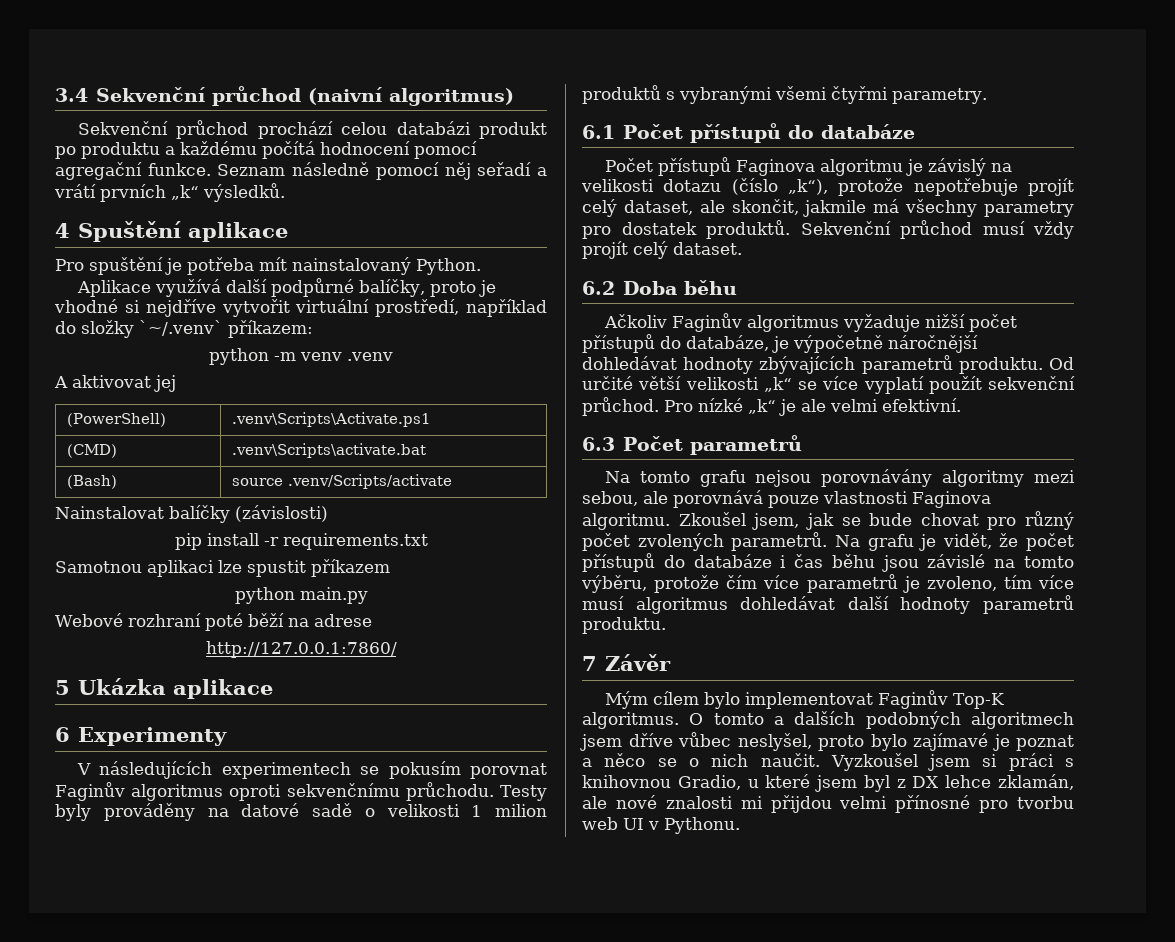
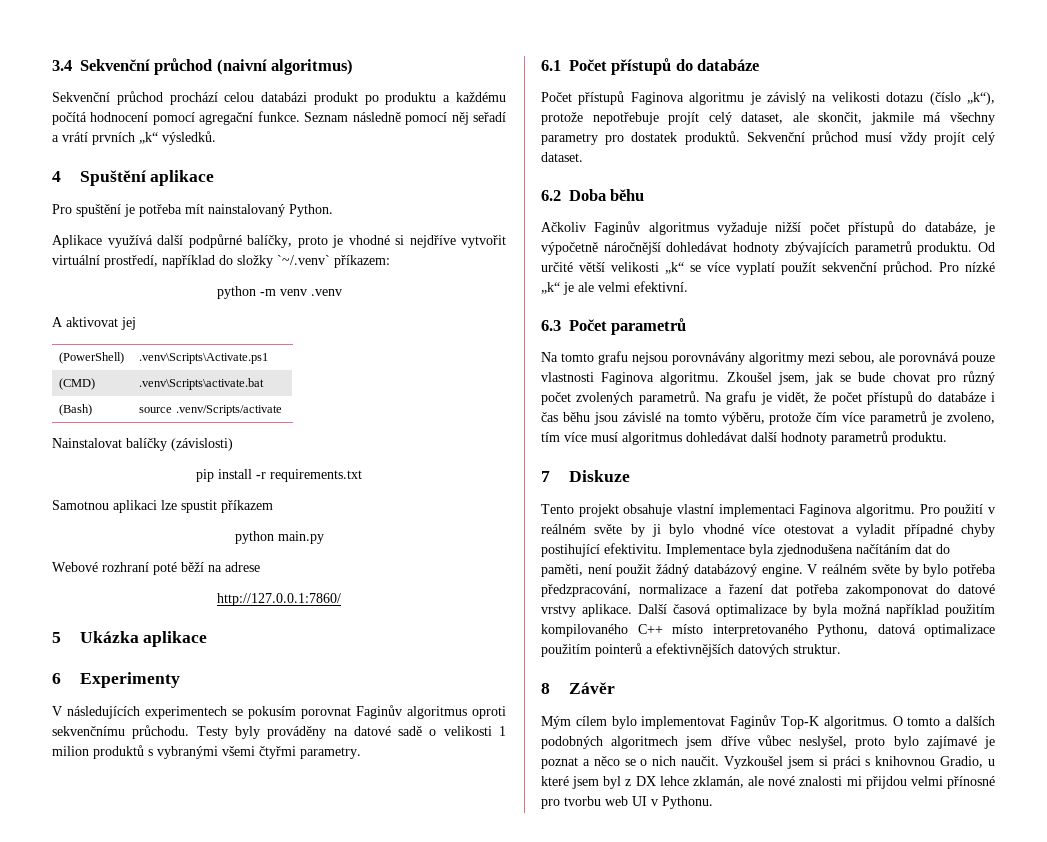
(597, 663) none -> [568,470,630,482] [541,504,995,517] [541,524,995,537] [541,543,950,557] [541,564,997,577] [541,584,995,597] [541,604,995,617] [541,624,995,637] [541,643,841,657] [541,683,550,694] Diskuze // Tento projekt obsahuje vlastní implementaci Faginova algoritmu. Pro použití v reálném světe by ji bylo vhodné více otestovat a vyladit případné chyby postihující efektivitu. Implementace byla zjednodušena načítáním dat do paměti, není použit žádný databázový engine. V reálném světe by bylo potřeba předzpracování, normalizace a řazení dat potřeba zakomponovat do datové vrstvy aplikace. Další časová optimalizace by byla možná například použitím kompilovaného C++ místo interpretovaného Pythonu, datová optimalizace použitím pointerů a efektivnějších datových struktur. // 8

